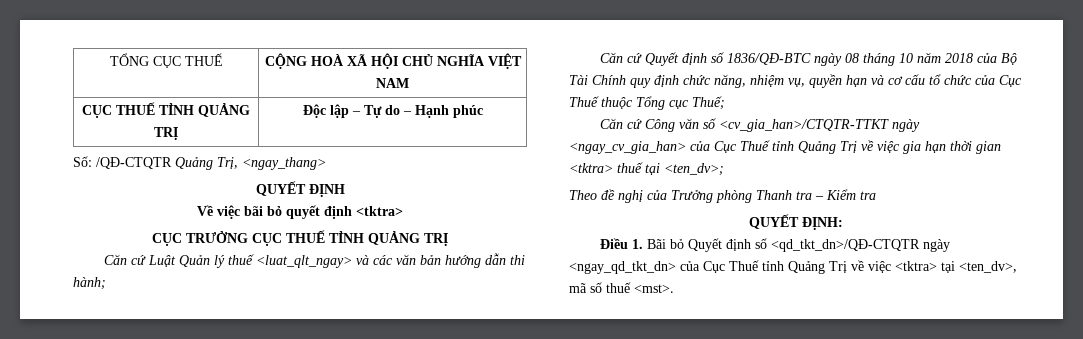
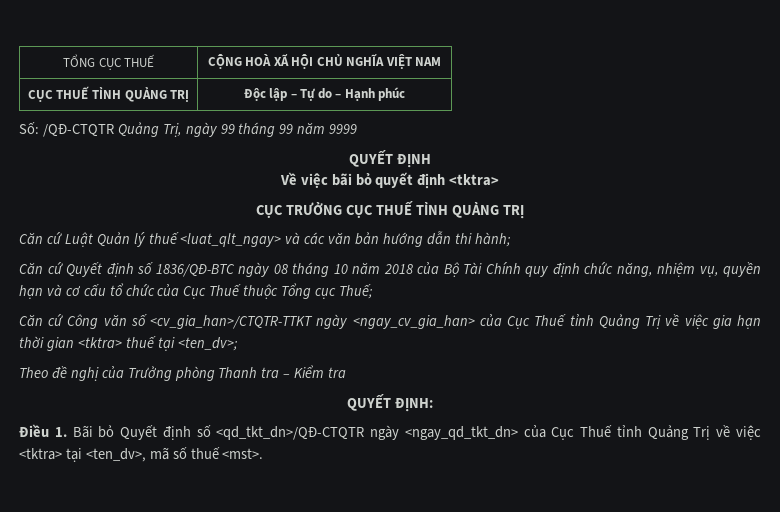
[242,157,326,170] <ngay_thang> -> [185,122,358,137] ngày 99 tháng 99 năm 9999

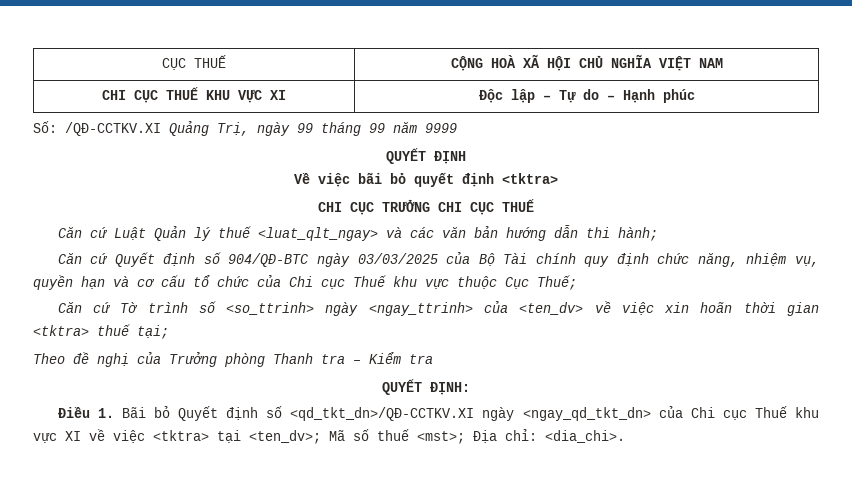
[62,54,95,67] TỔNG -> (162, 64) none
[27,86,190,102] CỤC THUẾ TỈNH QUẢNG TRỊ -> [101,87,286,103] CHI CỤC THUẾ KHU VỰC XI
[42,124,114,137] /QĐ-CTQTR -> [65,122,161,136] /QĐ-CCTKV.XI
(500, 180) none -> [318,202,342,212] CHI
[346,201,524,219] CỤC THUẾ TỈNH QUẢNG TRỊ -> [438,199,534,215] CHI CỤC THUẾ
[155,262,413,277] 1836/QĐ-BTC ngày 08 tháng 10 năm 2018 -> [228,253,438,267] 904/QĐ-BTC ngày 03/03/2025
[485,262,521,274] Chính -> [535,253,576,264] chính
[183,283,373,299] [19,314,762,329] Cục Thuế thuộc Tổng cục Thuế; // Căn cứ Công văn số <cv_gia_han>/CTQTR-TTKT ngày <ngay_cv_gia_han> của Cục Thuế tỉnh Quảng Trị về việc gia hạn -> [289,275,577,290] [57,301,733,316] Chi cục Thuế khu vực thuộc Cục Thuế; // Căn cứ Tờ trình số <so_ttrinh> ngày <ngay_ttrinh> của <ten_dv> về việc xin hoãn
[157,337,238,351] tại <ten_dv>; -> [137,325,169,339] tại;
[216,426,365,440] <qd_tkt_dn>/QĐ-CTQTR -> [290,407,475,421] <qd_tkt_dn>/QĐ-CCTKV.XI
[551,425,761,440] [19,447,264,462] Cục Thuế tỉnh Quảng Trị về việc <tktra> tại <ten_dv>, mã số thuế <mst>. -> [690,406,819,420] [33,429,625,444] Chi cục Thuế khu vực XI về việc <tktra> tại <ten_dv>; Mã số thuế <mst>; Địa chỉ: <dia_chi>.

